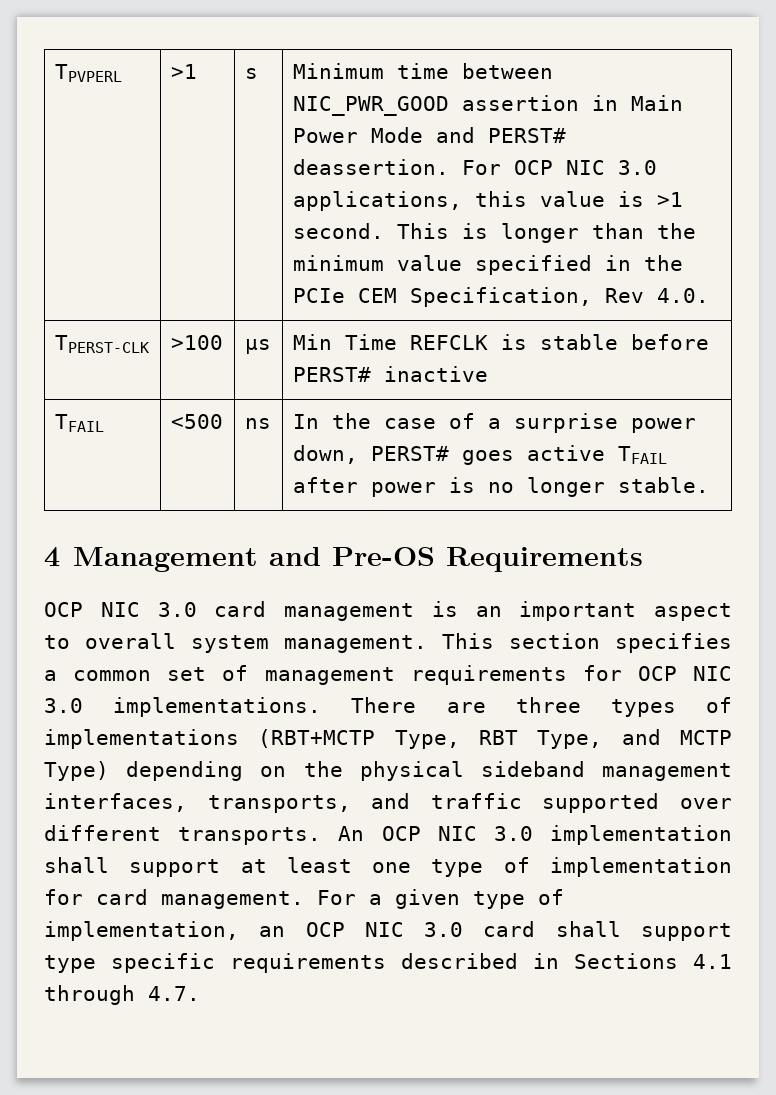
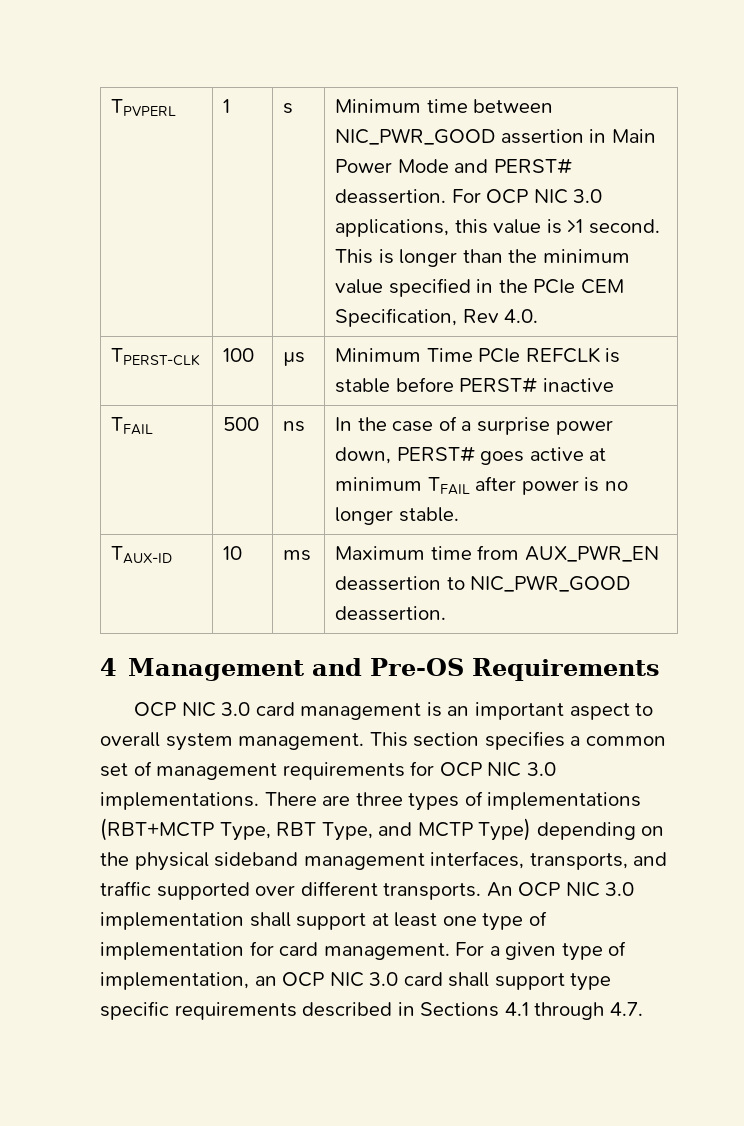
[170,64,197,79] >1 -> [223,99,231,113] 1
[170,335,223,350] >100 -> [223,348,255,362] 100
[292,334,397,350] Min Time -> [335,348,521,363] Minimum Time PCIe
[170,414,223,429] <500 -> [223,417,260,431] 500
(605, 453) none -> [589,448,607,461] [335,477,423,491] at minimum
(709, 485) none -> [111,546,173,564] [223,546,243,560] [283,550,312,561] [335,545,659,562] [335,575,631,592] [335,606,447,621] // TAUX-ID | 10 | ms | Maximum time from AUX_PWR_EN deassertion to NIC_PWR_GOOD deassertion.

